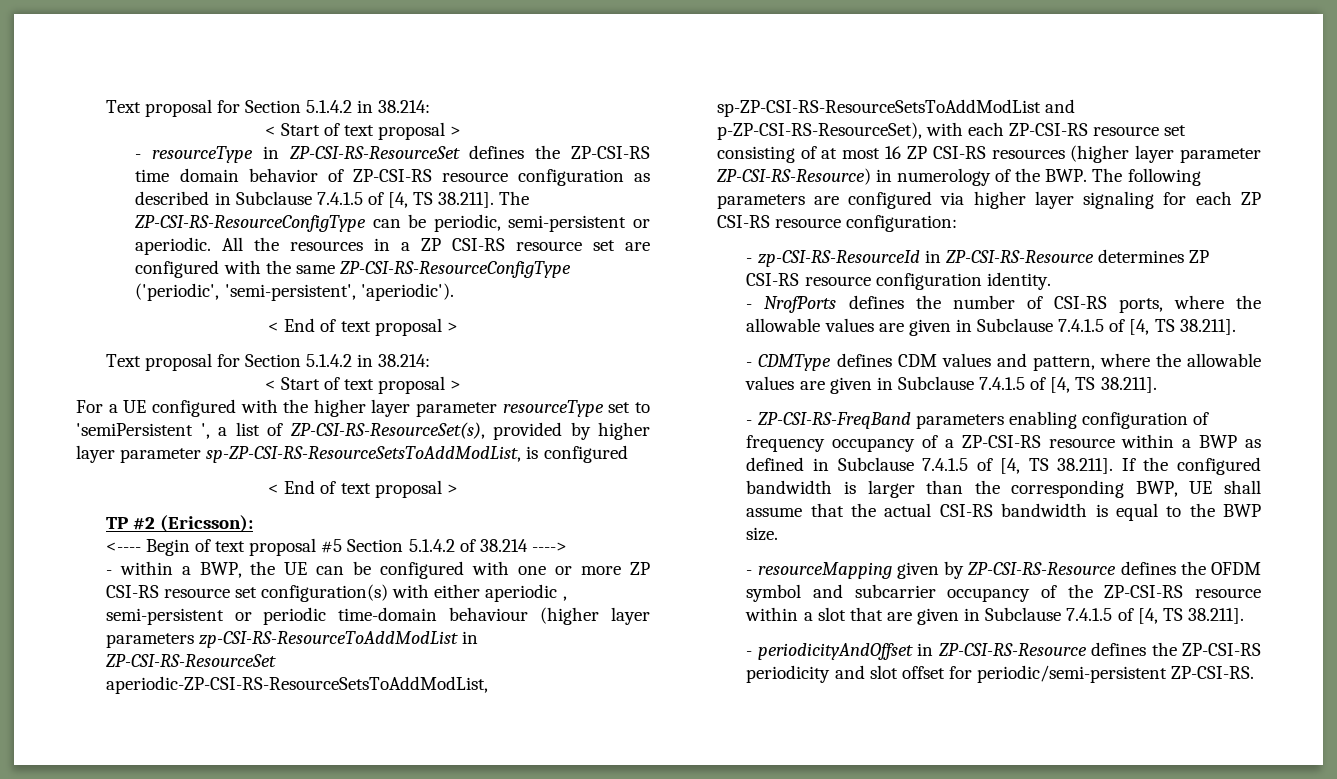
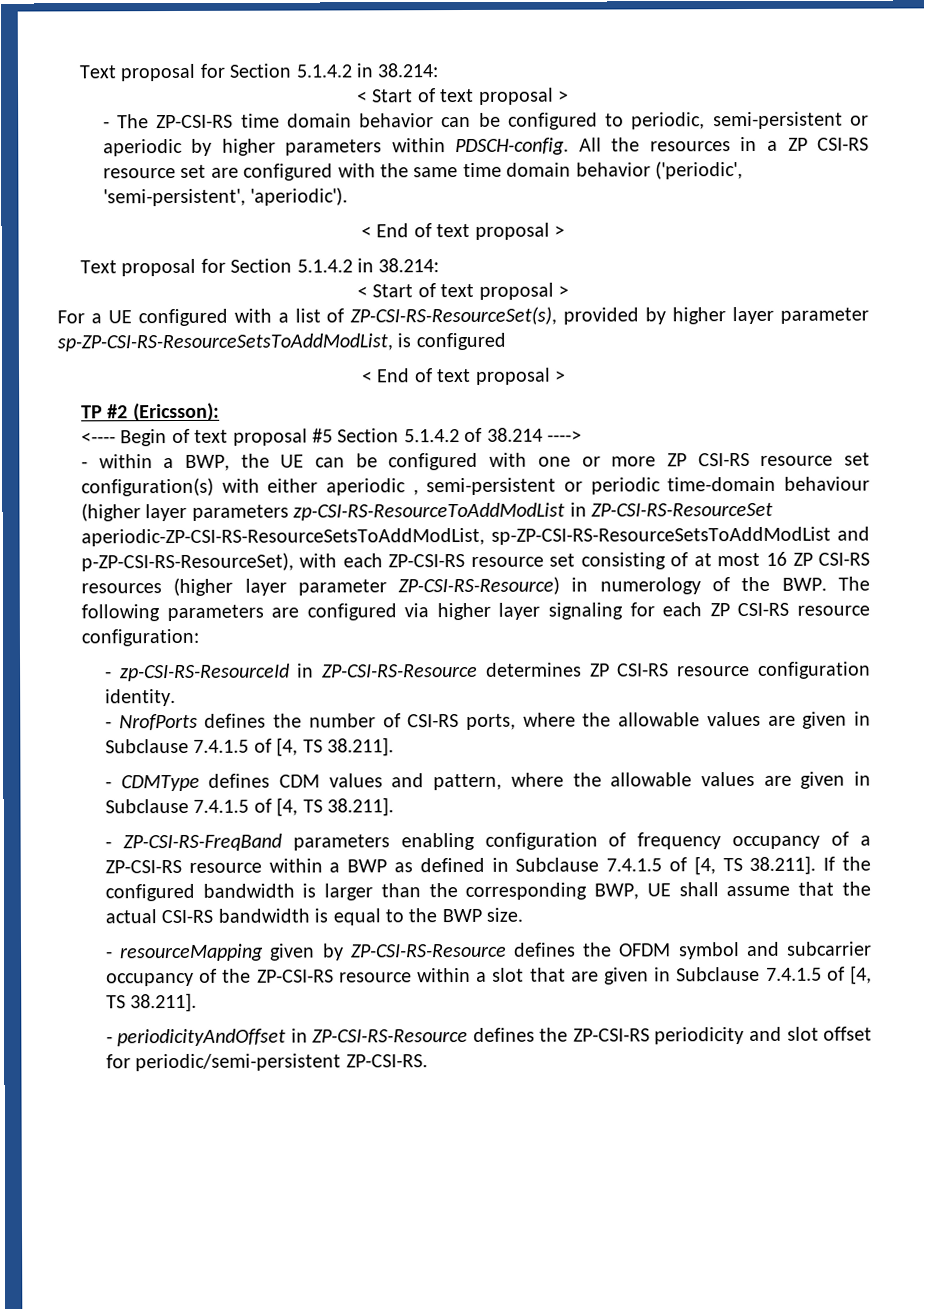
[152,145,651,163] [135,168,650,186] [135,191,530,208] [135,214,650,232] [135,237,212,255] resourceType in ZP-CSI-RS-ResourceSet defines the ZP-CSI-RS time domain behavior of ZP-CSI-RS resource configuration as described in Subclause 7.4.1.5 of [4, TS 38.211]. The ZP-CSI-RS-ResourceConfigType can be periodic, semi-persistent or aperiodic. -> [117,111,869,130] [102,137,570,157] The ZP-CSI-RS time domain behavior can be configured to periodic, semi-persistent or aperiodic by higher parameters within PDSCH-config.
[339,261,571,278] ZP-CSI-RS-ResourceConfigType -> [462,162,651,178] time domain behavior
[283,399,650,417] [76,423,210,439] the higher layer parameter resourceType set to 'semiPersistent ', -> (272, 315) none

